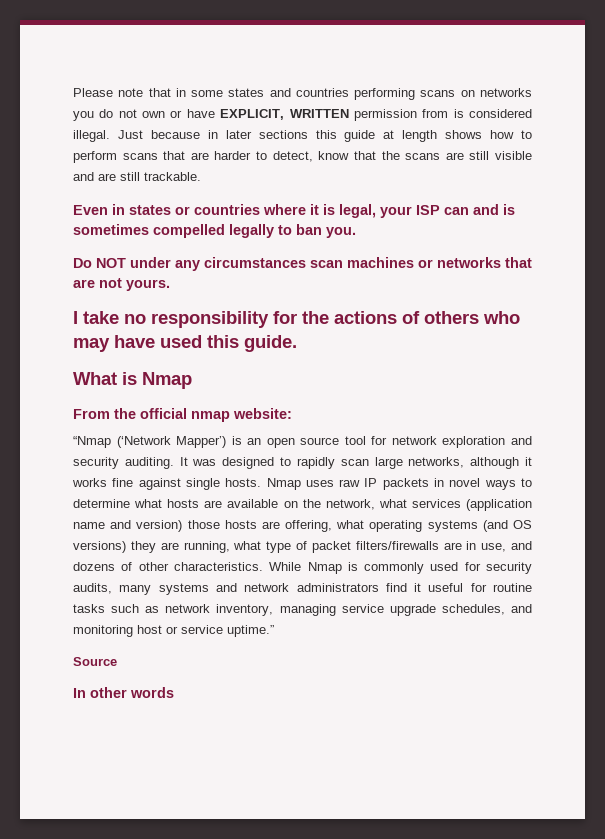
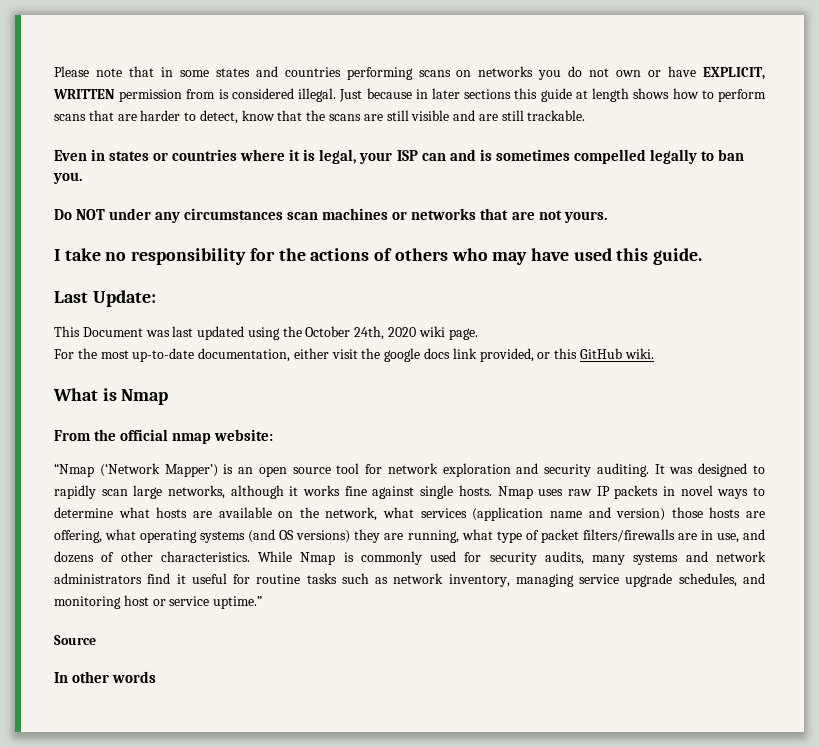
(297, 343) none -> [54,290,156,307] [54,326,478,340] [54,348,654,362] // Last Update: // This Document was last updated using the October 24th, 2020 wiki page. // For the most up-to-date documentation, either visit the google docs link provided, or this GitHub wiki.

